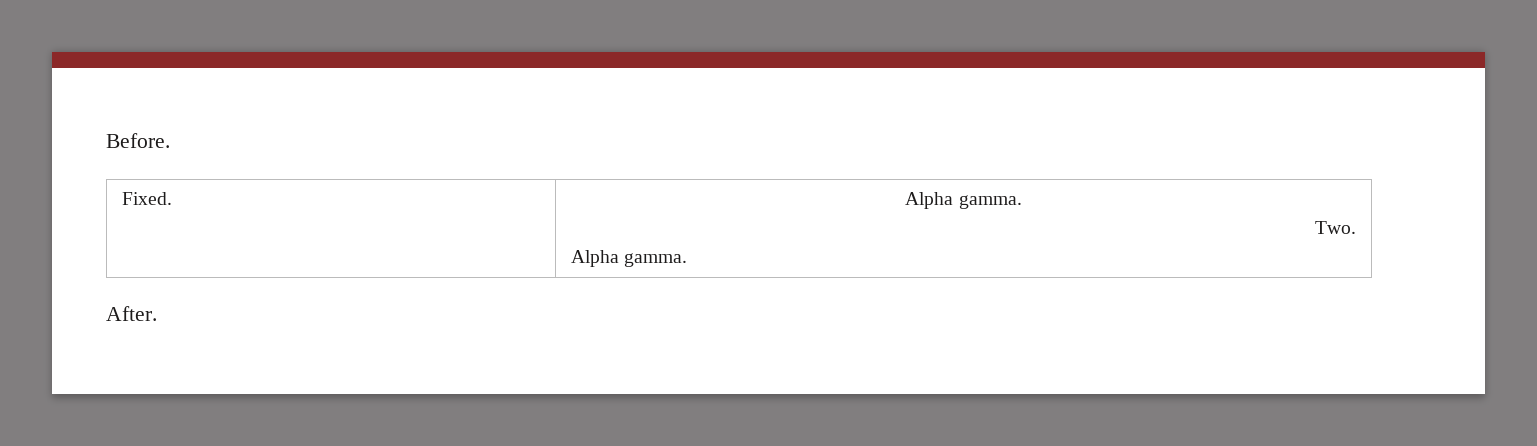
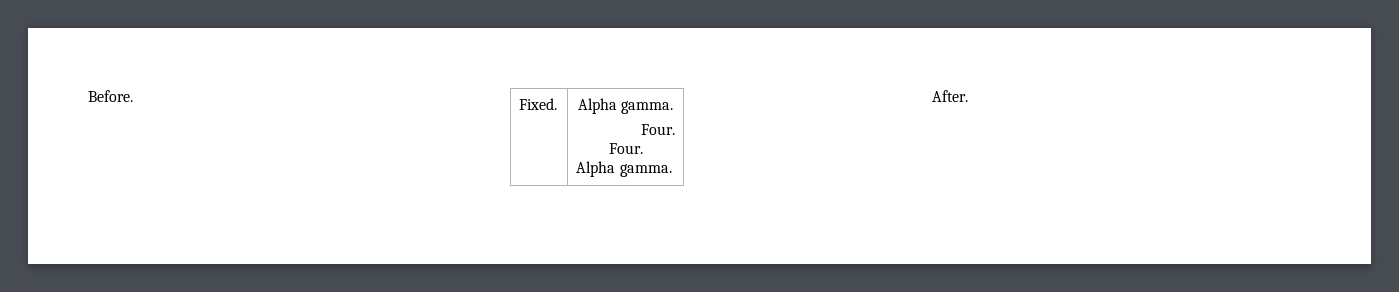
[1314,221,1356,234] Two. -> [640,124,675,135] [608,143,643,154] Four. // Four.

